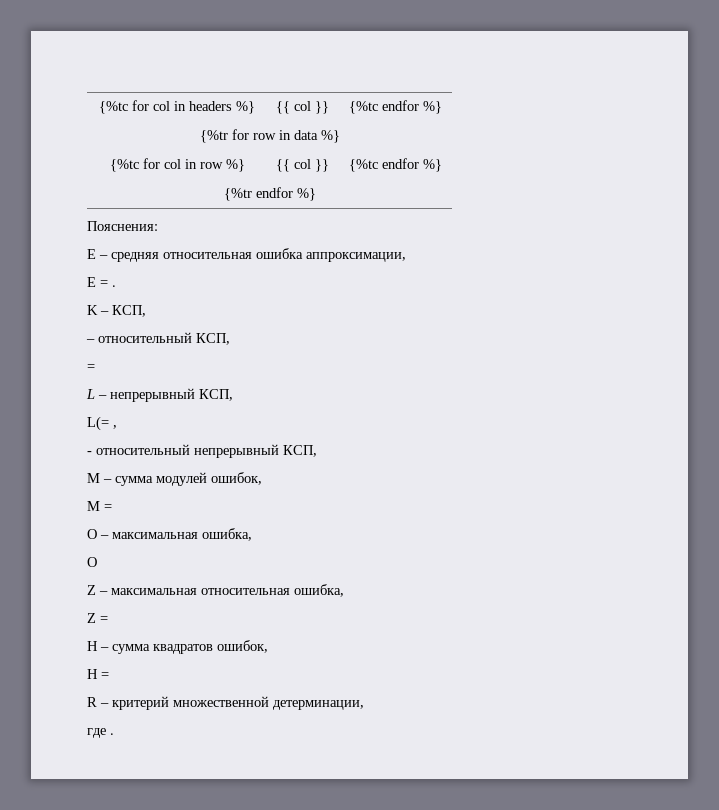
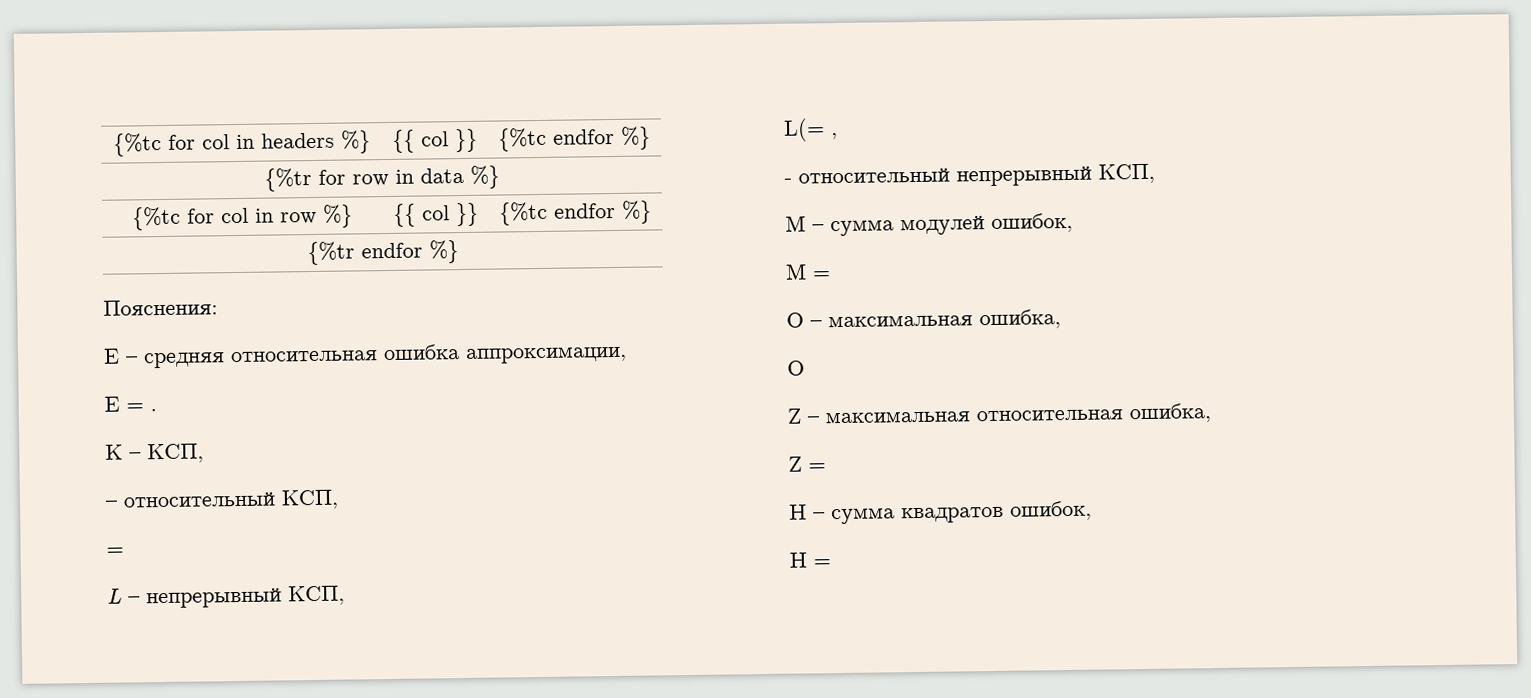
[87,696,364,710] [87,728,114,738] // R – критерий множественной детерминации, // где . -> (831, 563) none

